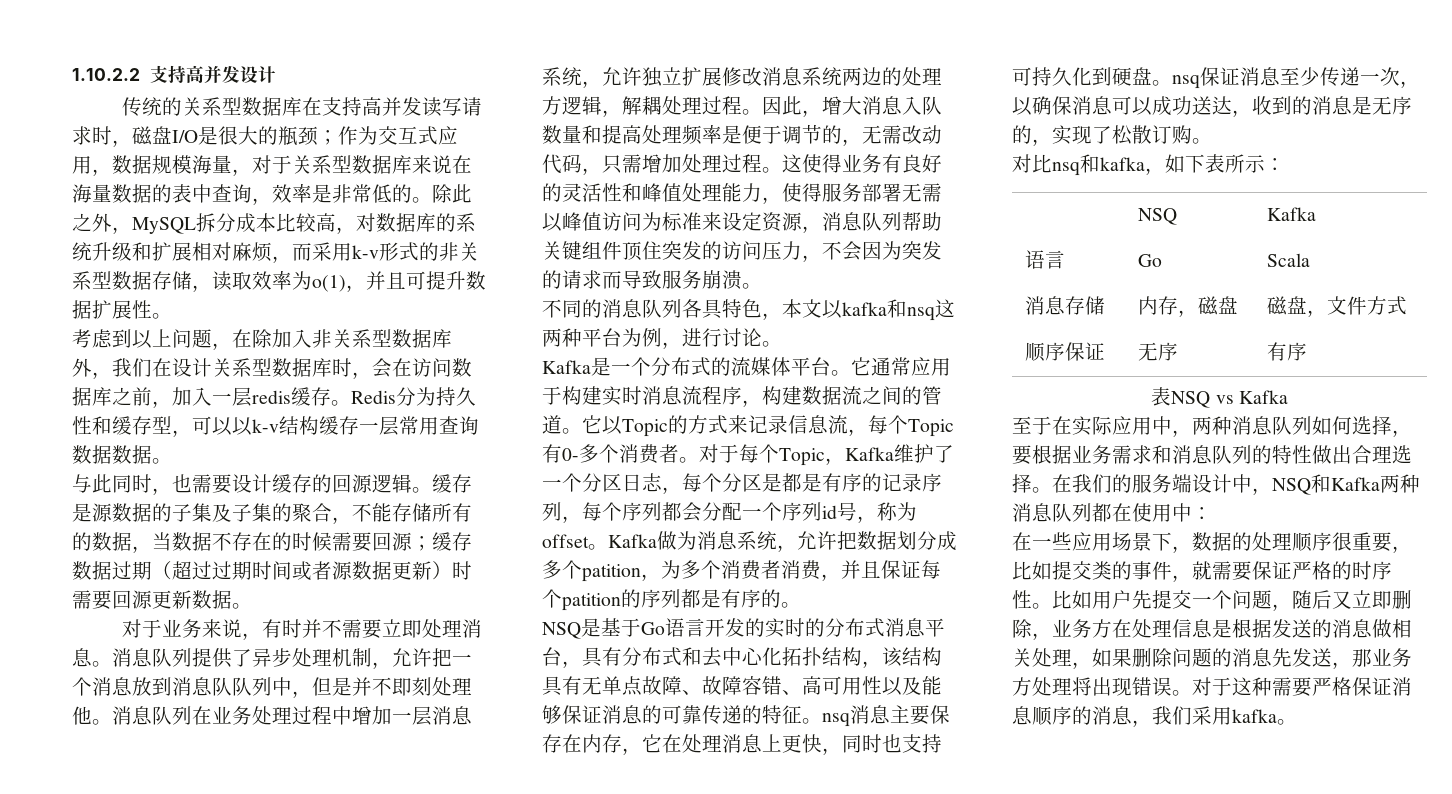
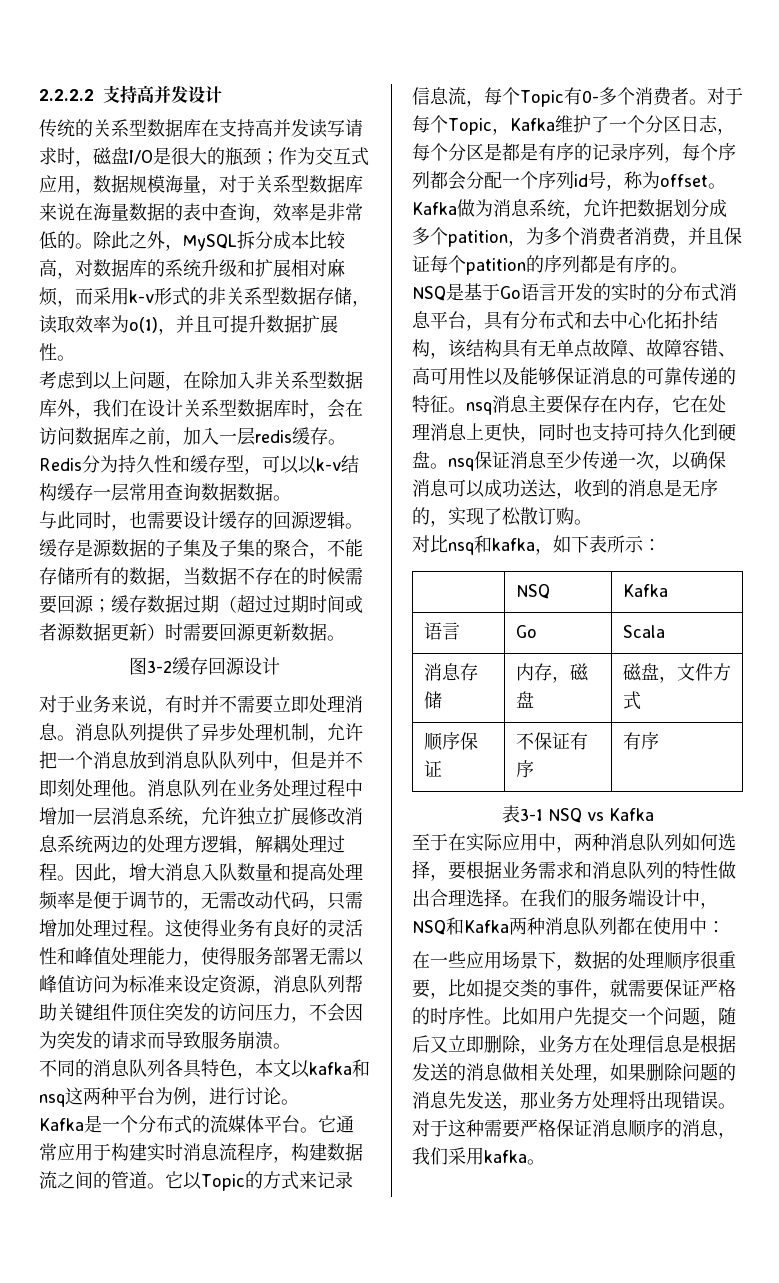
[72,68,140,81] 1.10.2.2 -> [39,89,94,101] 2.2.2.2
(252, 606) none -> [129,657,280,675] // 图3-2缓存回源设计
[1137,342,1158,361] 无 -> [515,732,588,750] 不保证有
(1172, 396) none -> [519,808,543,821] 3-1

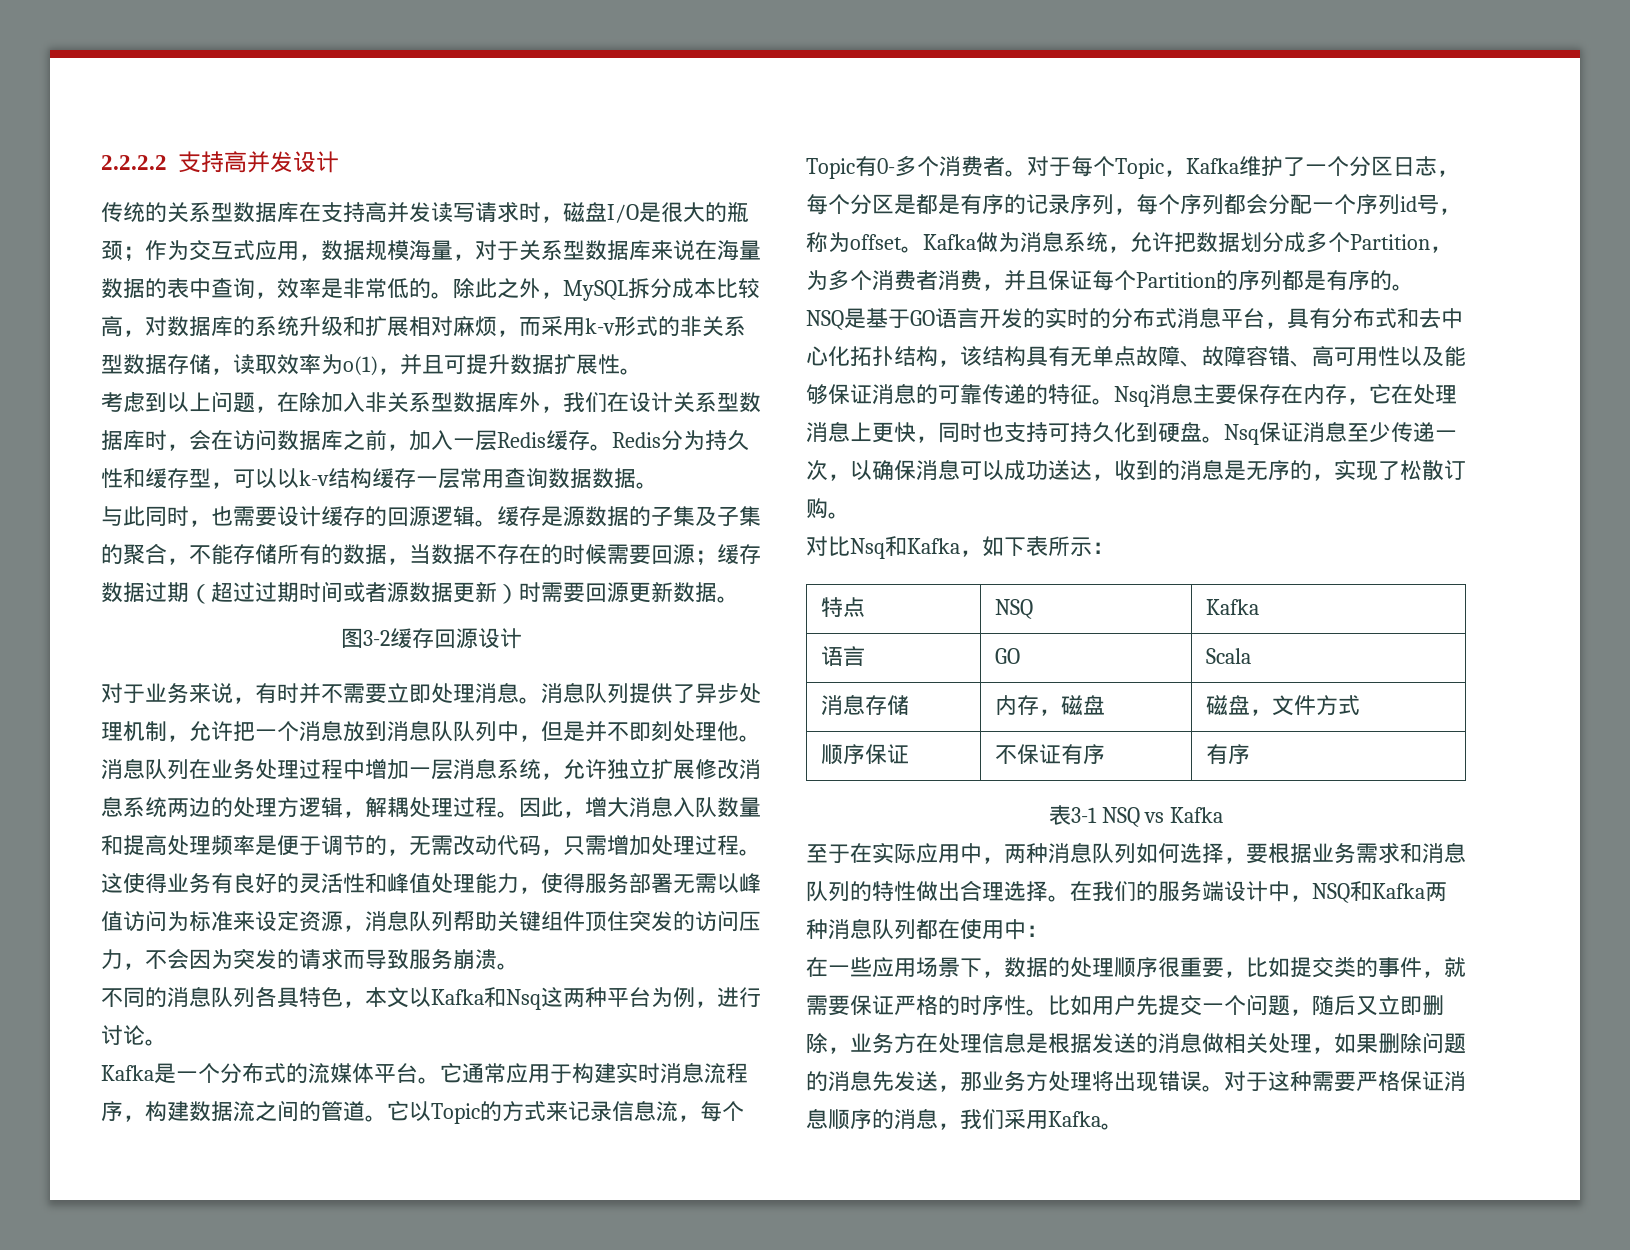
[255,430,292,443] redis -> [497,432,546,448] Redis
[309,1059,370,1077] [39,1094,65,1107] kafka和nsq -> [431,987,541,1010] Kafka和Nsq
[448,230,508,247] patition -> [1350,234,1430,250] Partition
[466,258,526,275] patition -> [1136,272,1216,288] Partition
[500,286,521,299] Go -> [910,310,935,326] GO
[466,402,492,415] nsq -> [1114,386,1149,407] Nsq
[448,458,474,471] nsq -> [1224,424,1259,445] Nsq
[448,535,535,555] nsq和kafka -> [850,536,960,559] Nsq和Kafka
(661, 545) none -> [821,597,866,617] 特点
[515,625,537,638] Go -> [995,648,1021,664] GO
[484,1150,527,1163] kafka -> [1048,1111,1101,1127] Kafka

